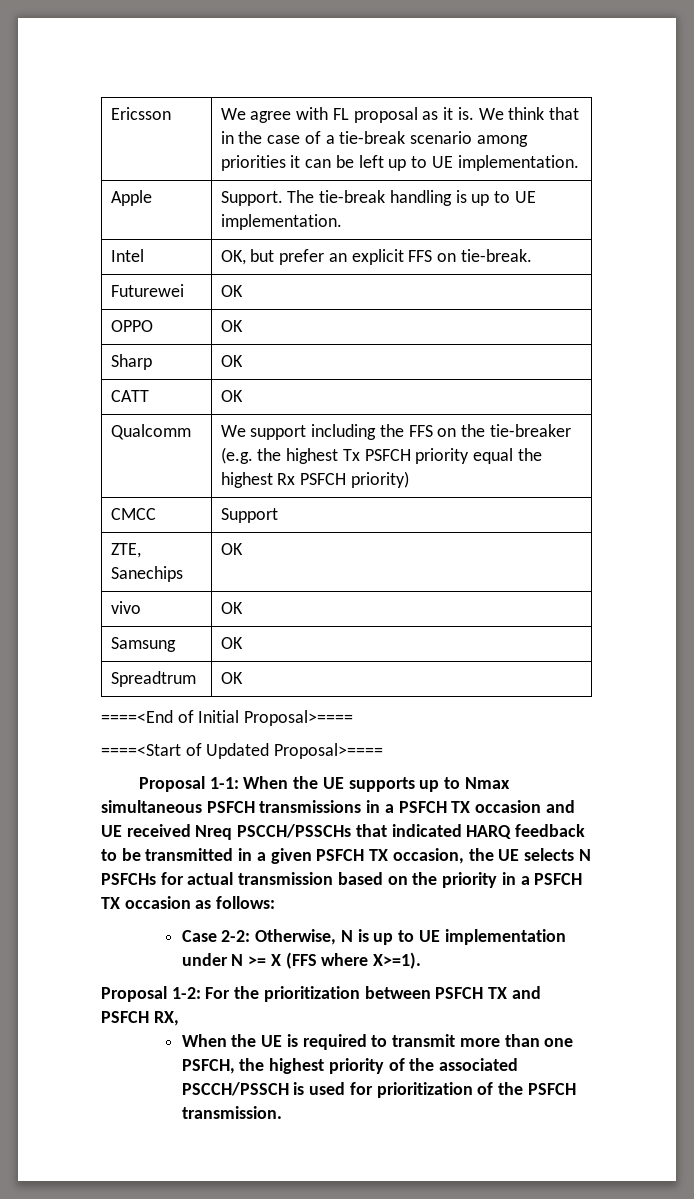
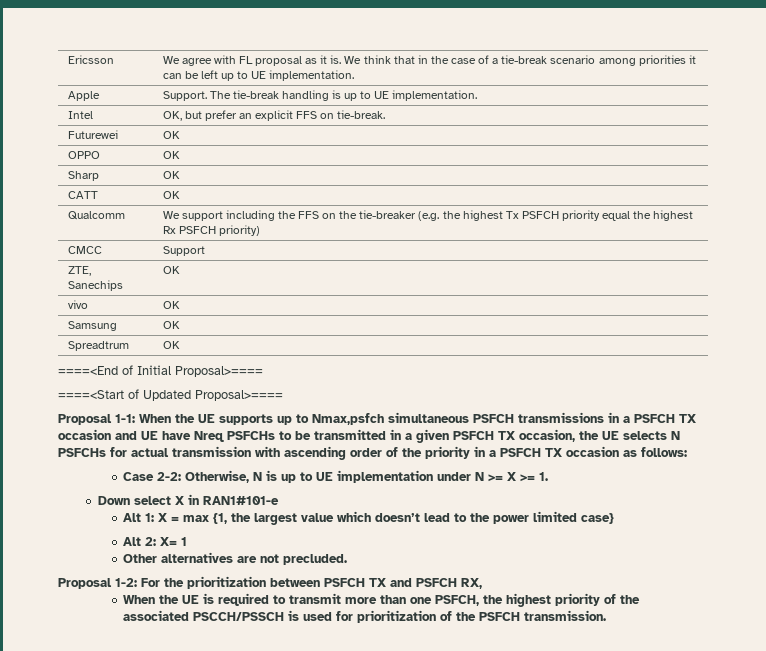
[464,777,510,789] Nmax -> [312,413,384,425] Nmax,psfch
[126,824,586,840] received Nreq PSCCH/PSSCHs that indicated HARQ feedback -> [162,431,275,442] have Nreq PSFCHs
[337,872,408,885] based on -> [255,446,398,460] with ascending order of
[285,952,422,969] (FFS where X>=1). -> [520,472,549,482] [97,494,279,505] [123,511,615,525] [123,537,188,546] [123,552,348,565] >= 1. // Down select X in RAN1#101-e // Alt 1: X = max {1, the largest value which doesn’t lead to the power limited case} // Alt 2: X= 1 // Other alternatives are not precluded.

